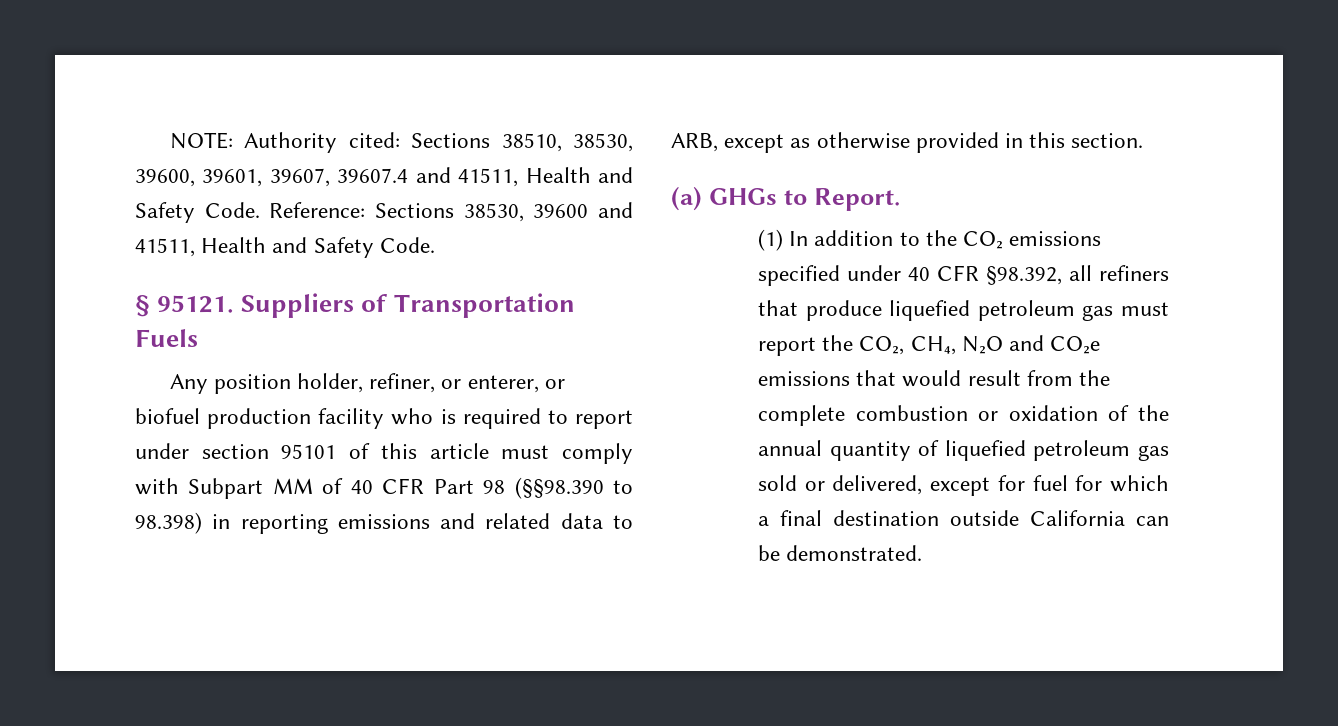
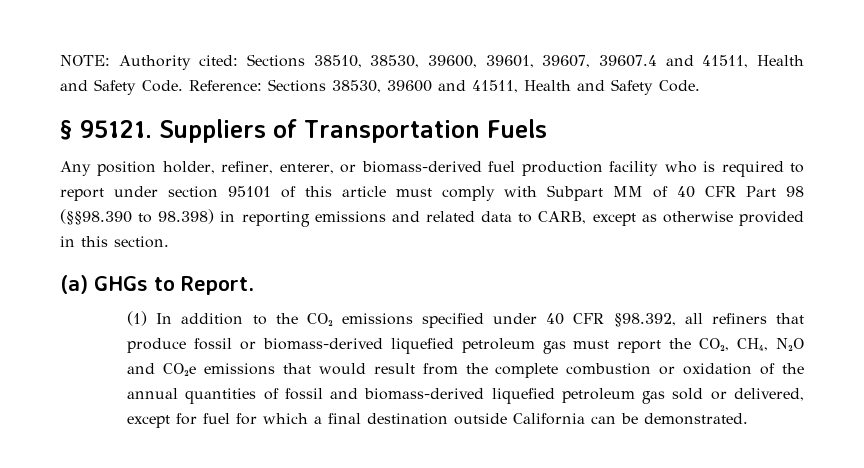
[441,379,462,389] or -> (274, 167) none
[135,408,200,424] biofuel -> [361,161,516,173] biomass-derived fuel
[671,133,718,152] ARB, -> [538,211,587,224] CARB,
(882, 310) none -> [194,338,383,350] fossil or biomass-derived
[829,440,940,461] quantity of -> [185,388,485,404] quantities of fossil and biomass-derived

